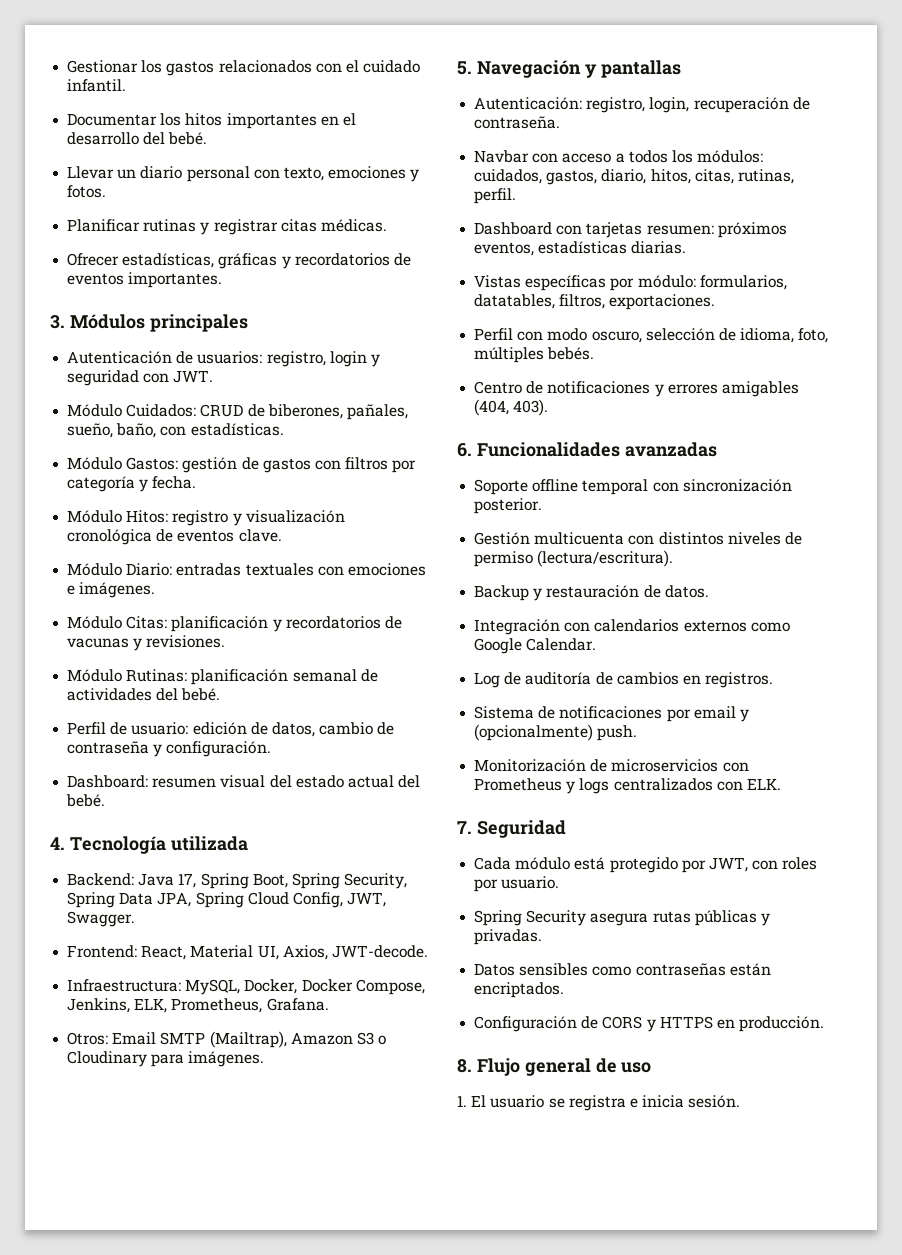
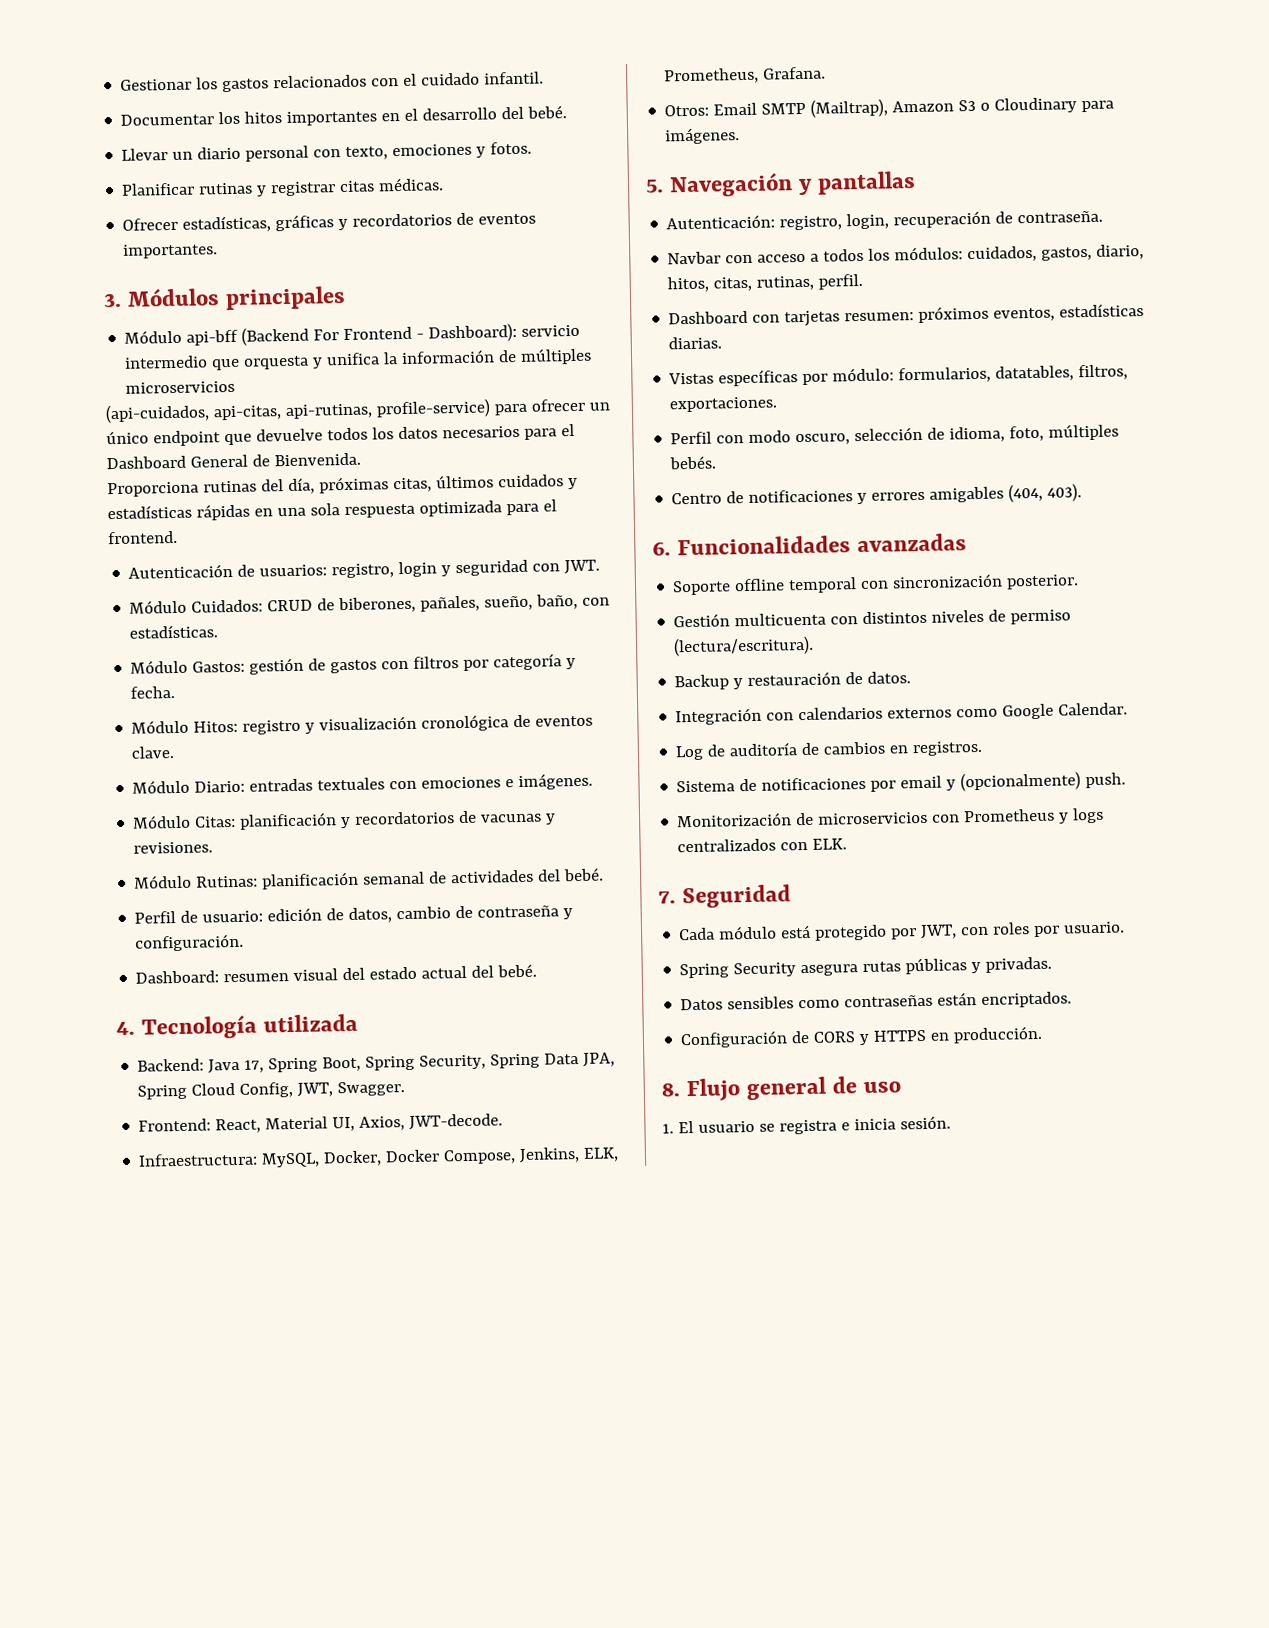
(248, 323) none -> [124,322,581,346] [124,347,593,371] [125,380,236,394] [105,398,610,424] [106,423,575,447] [106,452,361,470] [107,474,578,498] [107,499,557,521] [108,530,178,545] // Módulo api-bff (Backend For Frontend - Dashboard): servicio intermedio que orquesta y unifica la información de múltiples microservicios // (api-cuidados, api-citas, api-rutinas, profile-service) para ofrecer un único endpoint que devuelve todos los datos necesarios para el Dashboard General de Bienvenida. // Proporciona rutinas del día, próximas citas, últimos cuidados y estadísticas rápidas en una sola respuesta optimizada para el frontend.

